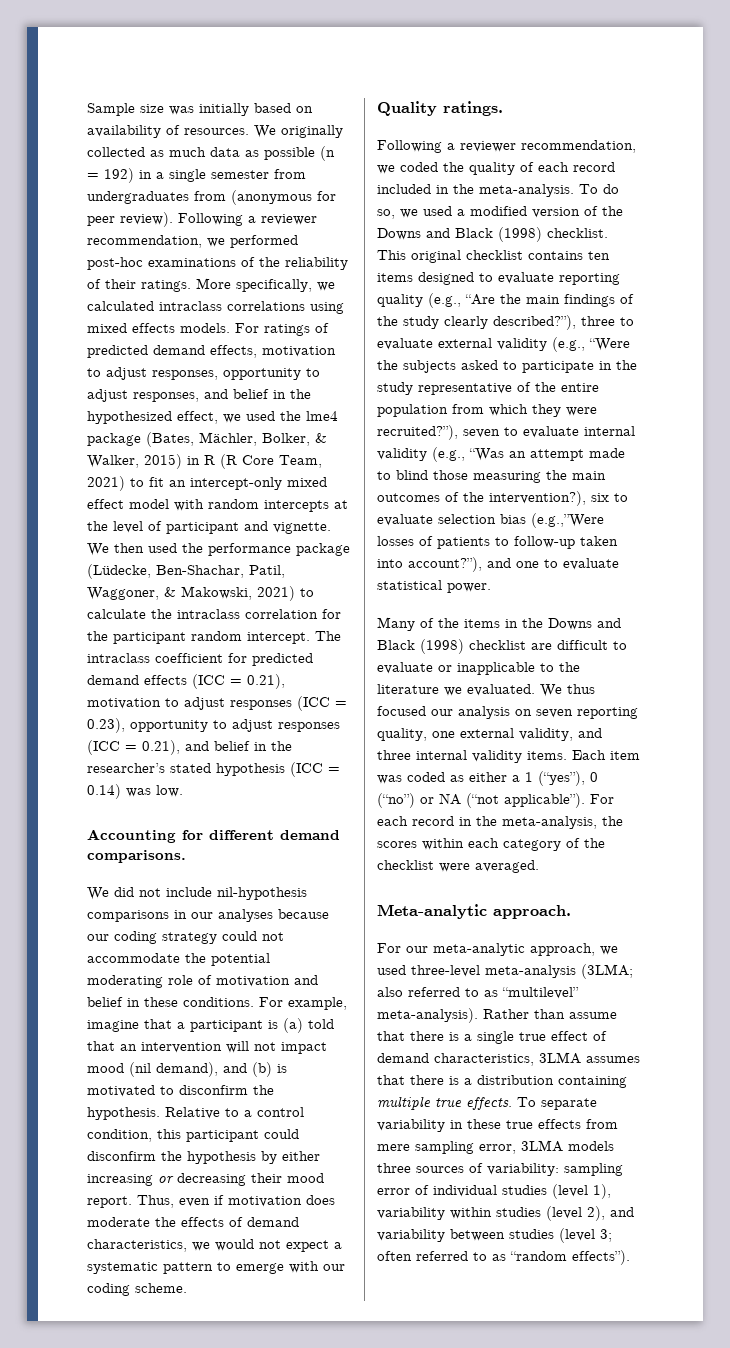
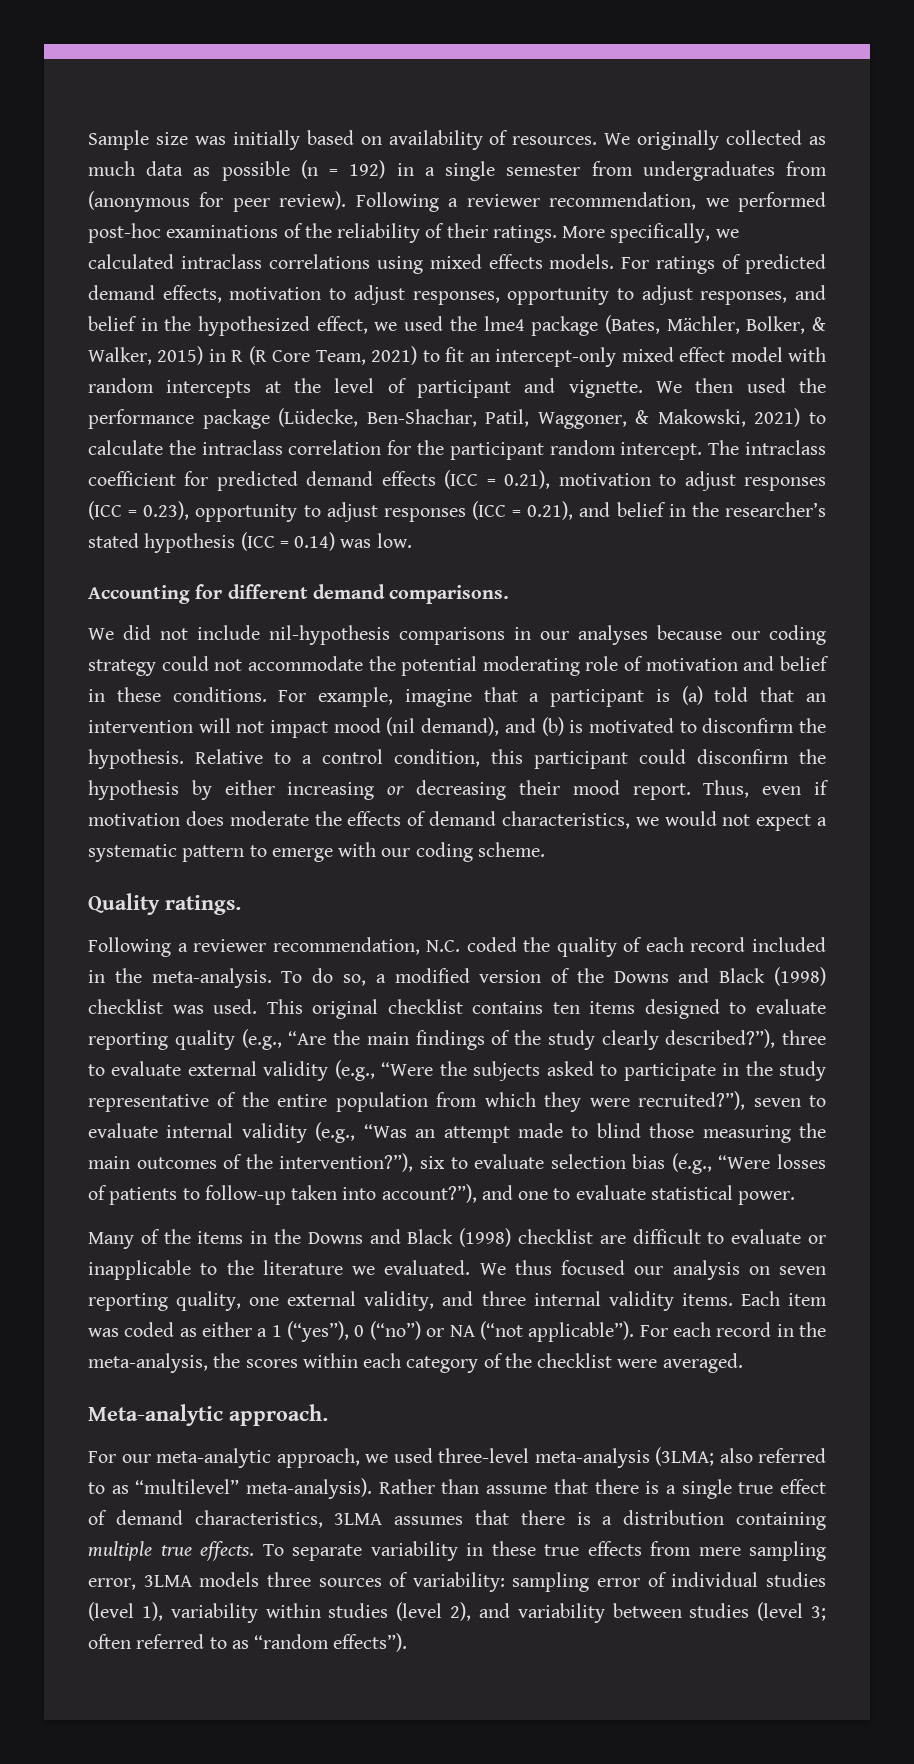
[377,165,395,174] we -> [426,940,461,952] N.C.
[400,206,452,218] we used -> (366, 980) none
[547,228,608,238] checklist. -> [88,999,258,1014] checklist was used.
[489,491,586,506] intervention?), -> [279,1153,414,1172] intervention?”),
[531,513,604,528] (e.g.,”Were -> [671,1153,771,1174] (e.g., “Were

